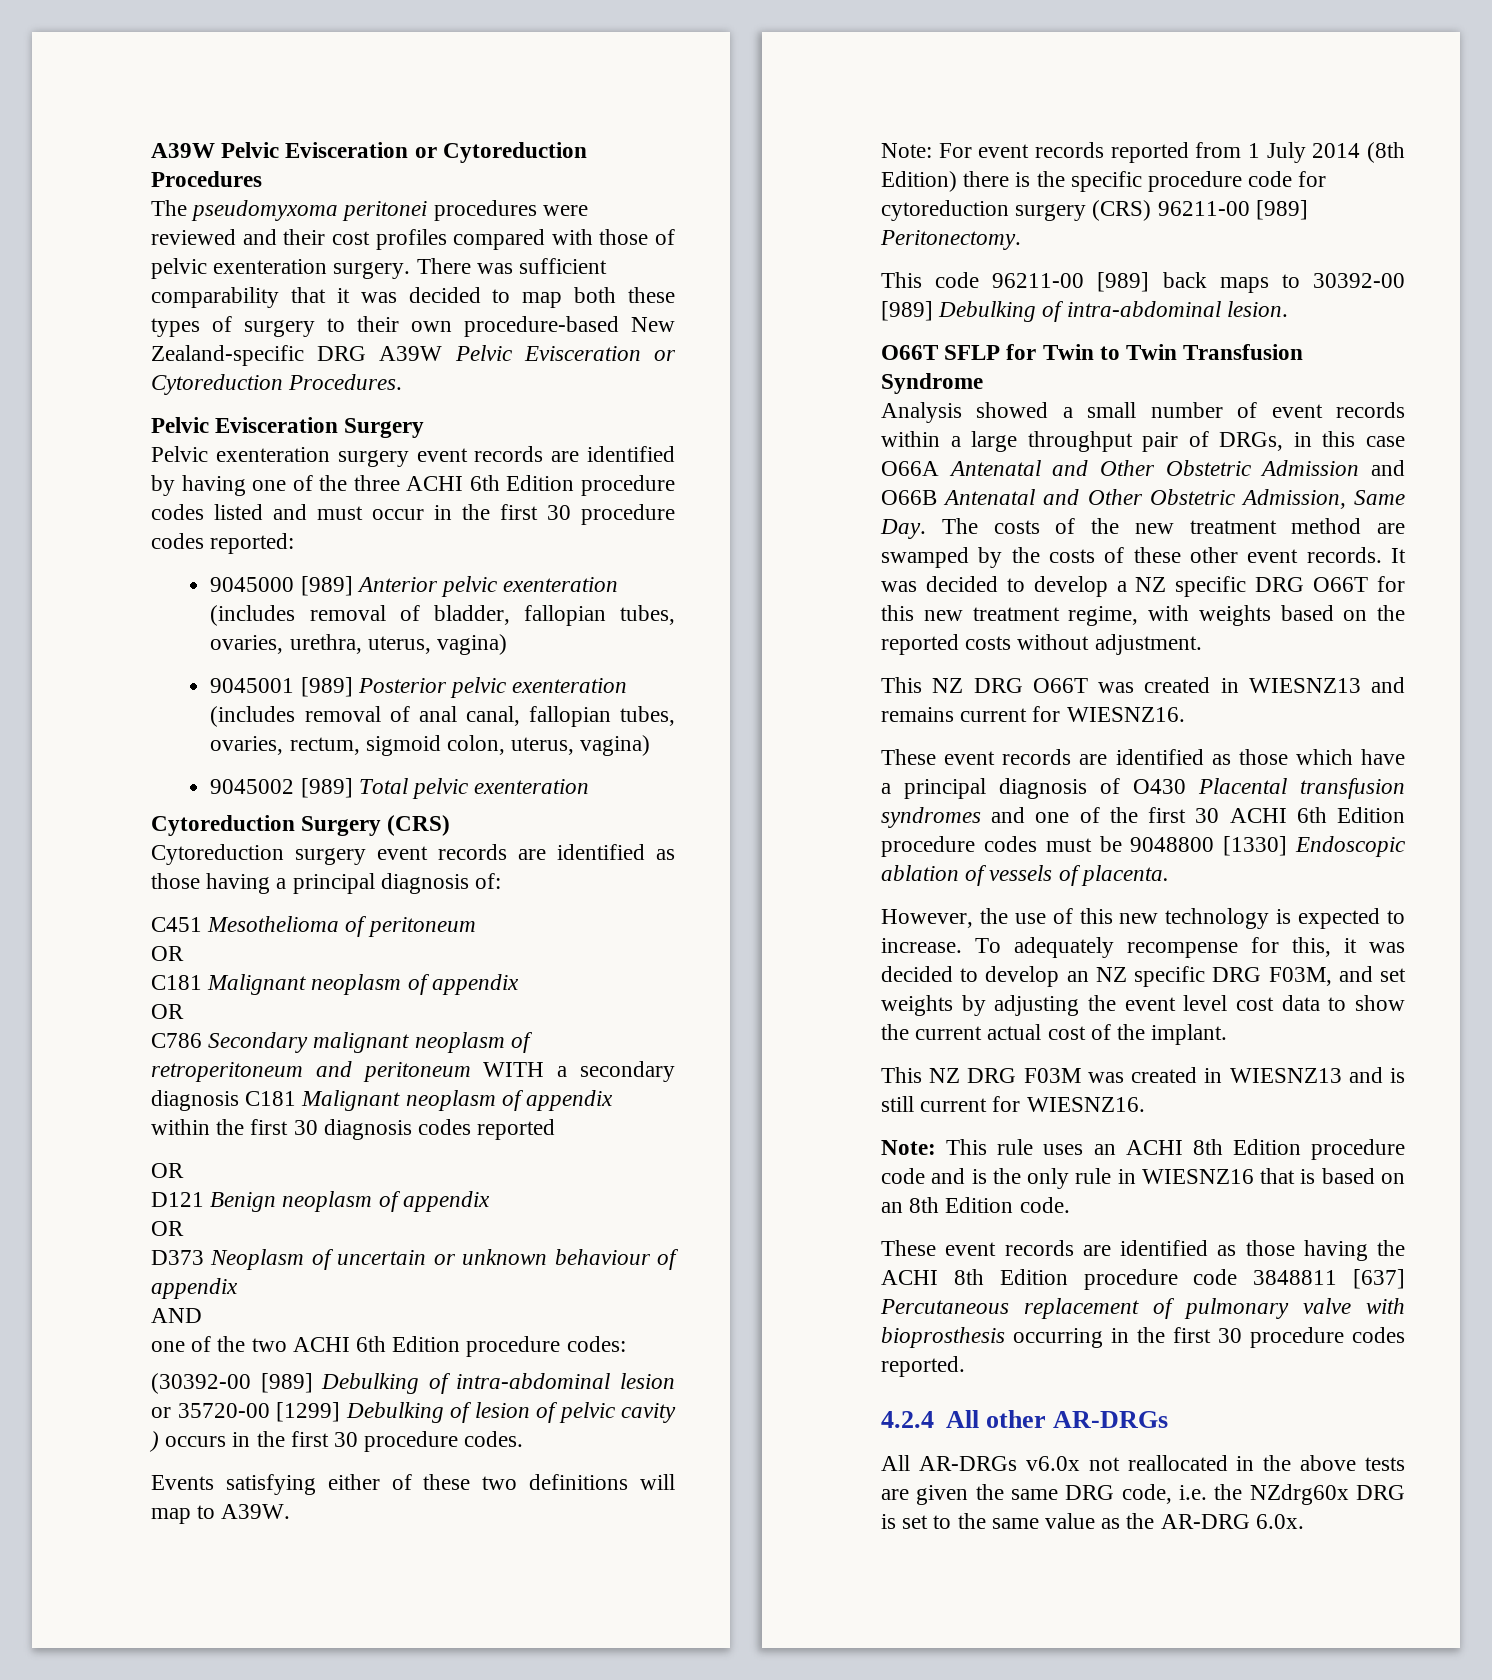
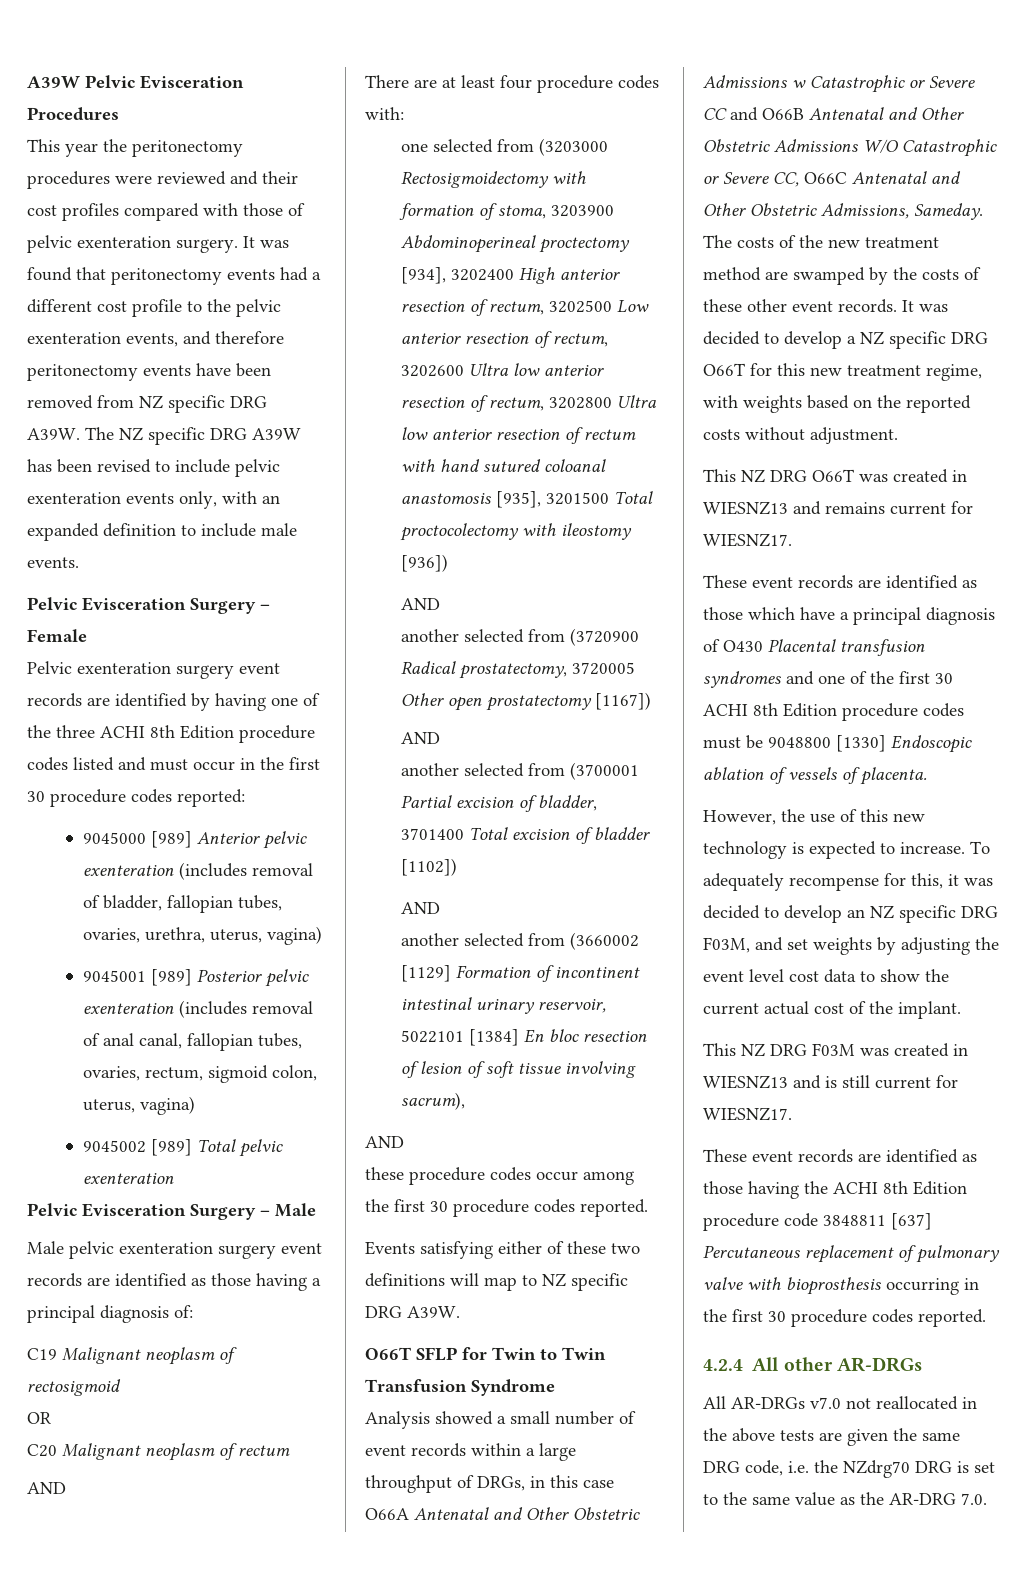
[151,142,587,163] A39W Pelvic Evisceration or Cytoreduction -> [27,75,244,89] A39W Pelvic Evisceration
[151,200,428,221] The pseudomyxoma peritonei -> [27,139,243,157] This year the peritonectomy
[416,258,608,274] [151,287,675,308] [151,316,675,337] [151,345,676,366] [151,374,403,395] [151,417,425,438] There was sufficient comparability that it was decided to map both these types of surgery to their own procedure-based New Zealand-specific DRG A39W Pelvic Evisceration or Cytoreduction Procedures. // Pelvic Evisceration Surgery -> [243,236,289,248] [27,267,321,285] [27,299,281,317] [27,331,284,347] [27,363,271,381] [27,395,267,413] [27,427,301,445] [27,459,280,477] [27,491,280,509] [27,523,297,541] [27,557,79,568] [27,597,270,614] [27,629,87,642] It was found that peritonectomy events had a different cost profile to the pelvic exenteration events, and therefore peritonectomy events have been removed from NZ specific DRG A39W. The NZ specific DRG A39W has been revised to include pelvic exenteration events only, with an expanded definition to include male events. // Pelvic Evisceration Surgery – Female
[469,475,500,491] 6th -> [150,725,175,738] 8th
[151,815,451,836] [151,844,284,865] Cytoreduction Surgery (CRS) // Cytoreduction -> [27,1203,316,1220] [27,1241,213,1259] Pelvic Evisceration Surgery – Male // Male pelvic exenteration
[151,916,476,937] [151,946,184,961] [151,974,519,995] [151,1004,184,1019] [151,1032,533,1053] [151,1061,675,1082] [151,1090,614,1111] [151,1119,556,1140] [151,1163,184,1178] [151,1191,490,1212] [151,1221,184,1236] [151,1249,679,1270] [151,1278,238,1299] [151,1308,202,1323] [151,1336,626,1357] [151,1373,675,1394] [151,1402,676,1423] [149,1431,524,1452] C451 Mesothelioma of peritoneum // OR // C181 Malignant neoplasm of appendix // OR // C786 Secondary malignant neoplasm of retroperitoneum and peritoneum WITH a secondary diagnosis C181 Malignant neoplasm of appendix within the first 30 diagnosis codes reported // OR // D121 Benign neoplasm of appendix // OR // D373 Neoplasm of uncertain or unknown behaviour of appendix // AND // one of the two ACHI 6th Edition procedure codes: // (30392-00 [989] Debulking of intra-abdominal lesion or 35720-00 [1299] Debulking of lesion of pelvic cavity ) occurs in the first 30 procedure codes. -> [27,1347,237,1365] [27,1379,121,1396] [27,1412,51,1424] [27,1443,290,1461] [27,1482,66,1494] [365,75,659,93] [365,107,404,120] [400,138,608,156] [400,171,586,188] [398,203,614,220] [400,235,630,253] [400,267,620,284] [400,299,649,316] [400,331,608,348] [400,363,604,377] [400,395,657,412] [400,427,636,444] [400,459,606,472] [400,491,653,508] [399,523,632,541] [400,554,448,572] [400,598,440,610] [400,628,639,646] [400,661,635,679] [400,692,651,711] [400,732,440,744] [400,762,639,780] [400,795,597,812] [400,827,650,844] [400,858,457,876] [400,902,440,914] [400,932,639,950] [400,965,640,982] [400,997,606,1014] [400,1029,647,1046] [400,1061,636,1078] [400,1092,465,1110] [365,1136,404,1148] [365,1167,634,1185] [365,1199,648,1217] C19 Malignant neoplasm of rectosigmoid // OR // C20 Malignant neoplasm of rectum // AND // There are at least four procedure codes with: // one selected from (3203000 Rectosigmoidectomy with formation of stoma, 3203900 Abdominoperineal proctectomy [934], 3202400 High anterior resection of rectum, 3202500 Low anterior resection of rectum, 3202600 Ultra low anterior resection of rectum, 3202800 Ultra low anterior resection of rectum with hand sutured coloanal anastomosis [935], 3201500 Total proctocolectomy with ileostomy [936]) // AND // another selected from (3720900 Radical prostatectomy, 3720005 Other open prostatectomy [1167]) // AND // another selected from (3700001 Partial excision of bladder, 3701400 Total excision of bladder [1102]) // AND // another selected from (3660002 [1129] Formation of incontinent intestinal urinary reservoir, 5022101 [1384] En bloc resection of lesion of soft tissue involving sacrum), // AND // these procedure codes occur among the first 30 procedure codes reported.
[221,1504,291,1519] [881,142,1405,163] [881,171,1327,192] [881,200,1308,221] [880,230,1021,250] [881,272,1405,293] [881,301,1288,322] A39W. // Note: For event records reported from 1 July 2014 (8th Edition) there is the specific procedure code for cytoreduction surgery (CRS) 96211-00 [989] Peritonectomy. // This code 96211-00 [989] back maps to 30392-00 [989] Debulking of intra-abdominal lesion. -> [542,1273,628,1291] [365,1306,460,1318] NZ specific DRG A39W.
[1142,432,1179,452] pair -> (452, 1484) none
[1260,460,1360,476] Admission -> [703,75,975,93] [703,108,727,120] Admissions w Catastrophic or Severe CC
[1240,489,1405,509] [880,519,926,539] Admission, Same Day. -> [774,139,997,157] [703,171,961,187] [703,203,983,220] Admissions W/O Catastrophic or Severe CC, O66C Antenatal and Other Obstetric Admissions, Sameday.
[1066,707,1185,722] WIESNZ16. -> [703,533,792,547] WIESNZ17.
[1296,807,1327,823] 6th -> [753,703,778,716] 8th
[1026,1097,1145,1112] [881,1139,1405,1160] [881,1168,1405,1189] [881,1197,1070,1213] WIESNZ16. // Note: This rule uses an ACHI 8th Edition procedure code and is the only rule in WIESNZ16 that is based on an 8th Edition code. -> [703,1107,792,1121] WIESNZ17.
[1025,1456,1080,1471] v6.0x -> [810,1397,841,1409] v7.0
[1249,1484,1349,1505] NZdrg60x -> [843,1460,910,1478] NZdrg70
[1255,1514,1304,1529] 6.0x. -> [961,1493,987,1505] 7.0.

